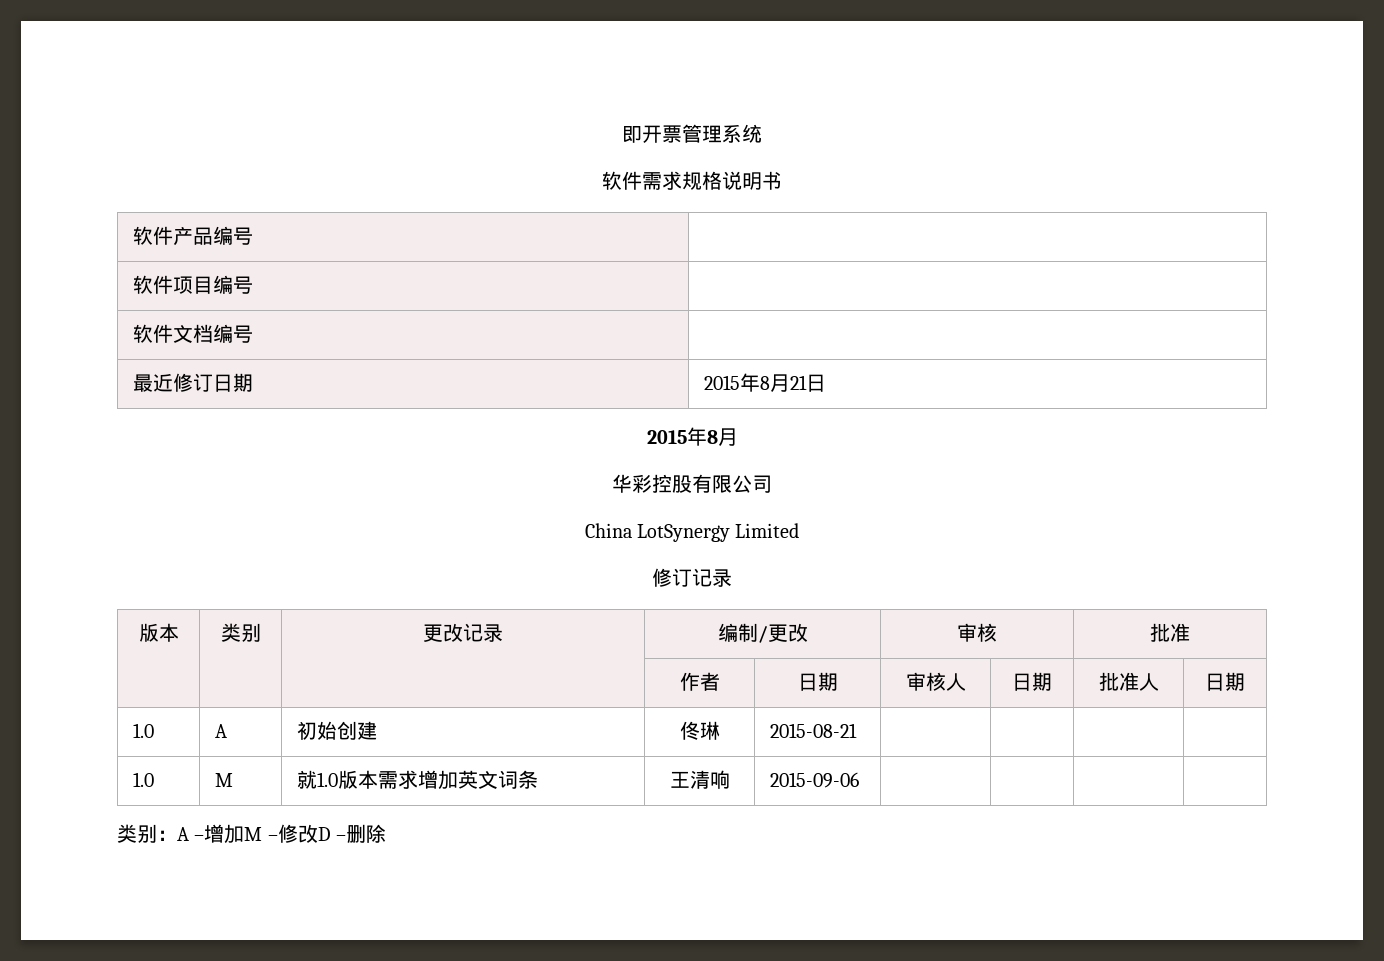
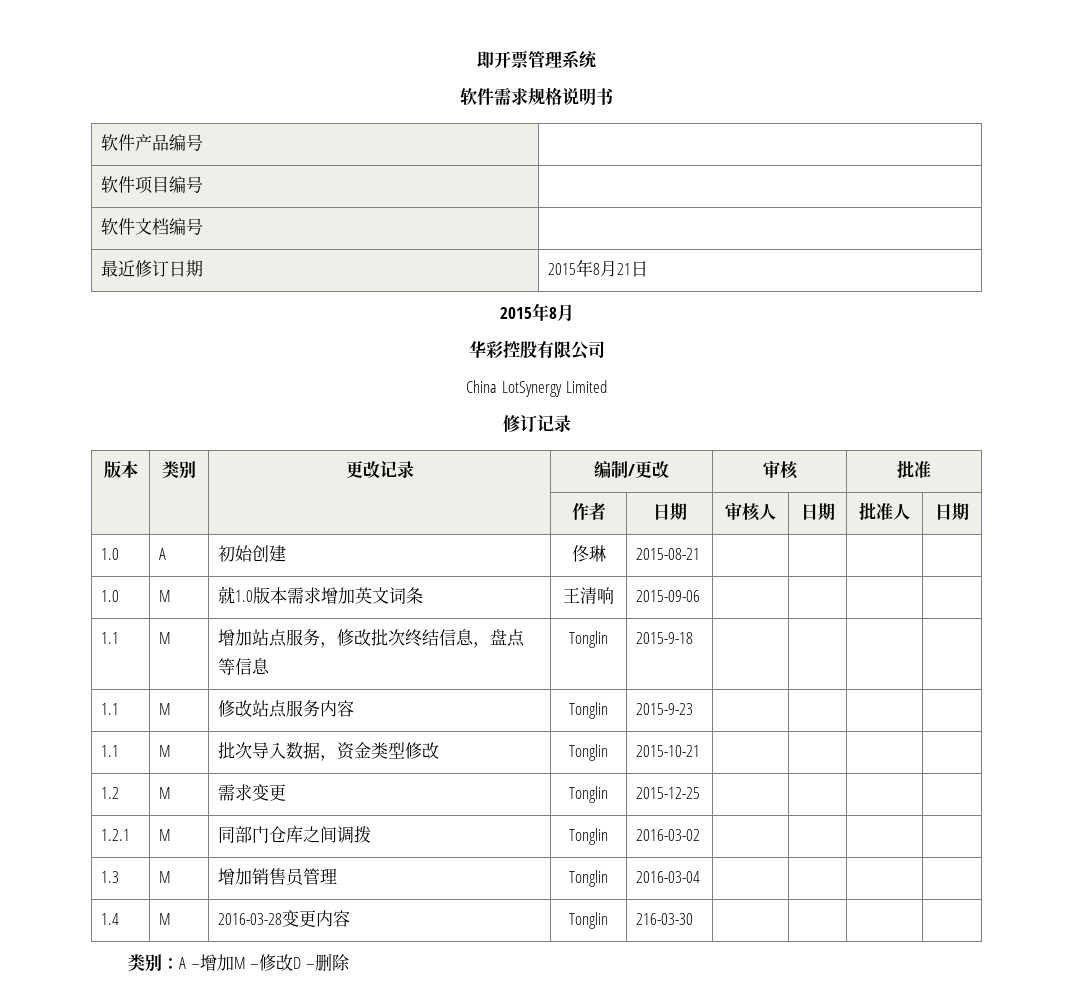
(859, 780) none -> [101,632,120,644] [159,632,172,644] [218,629,526,648] [218,658,271,675] [569,631,609,648] [636,632,694,644] [101,703,120,715] [159,703,172,715] [218,700,355,718] [569,702,609,719] [636,703,694,715] [101,745,120,757] [159,745,172,757] [218,742,440,761] [569,744,609,761] [636,745,701,757] [101,787,120,799] [159,787,172,799] [218,784,287,801] [569,786,609,803] [636,787,701,799] [101,829,131,841] [159,829,172,841] [218,826,372,844] [569,828,609,845] [636,829,701,841] [101,871,120,883] [159,871,172,883] [218,868,338,886] [569,870,609,887] [636,871,701,883] [101,913,120,925] [159,913,172,925] [218,910,351,927] [569,912,609,929] [636,913,694,925] // 1.1 | M | 增加站点服务，修改批次终结信息，盘点等信息 | Tonglin | 2015-9-18 | | | | // 1.1 | M | 修改站点服务内容 | Tonglin | 2015-9-23 | | | | // 1.1 | M | 批次导入数据，资金类型修改 | Tonglin | 2015-10-21 | | | | // 1.2 | M | 需求变更 | Tonglin | 2015-12-25 | | | | // 1.2.1 | M | 同部门仓库之间调拨 | Tonglin | 2016-03-02 | | | | // 1.3 | M | 增加销售员管理 | Tonglin | 2016-03-04 | | | | // 1.4 | M | 2016-03-28变更内容 | Tonglin | 216-03-30 | | | |

